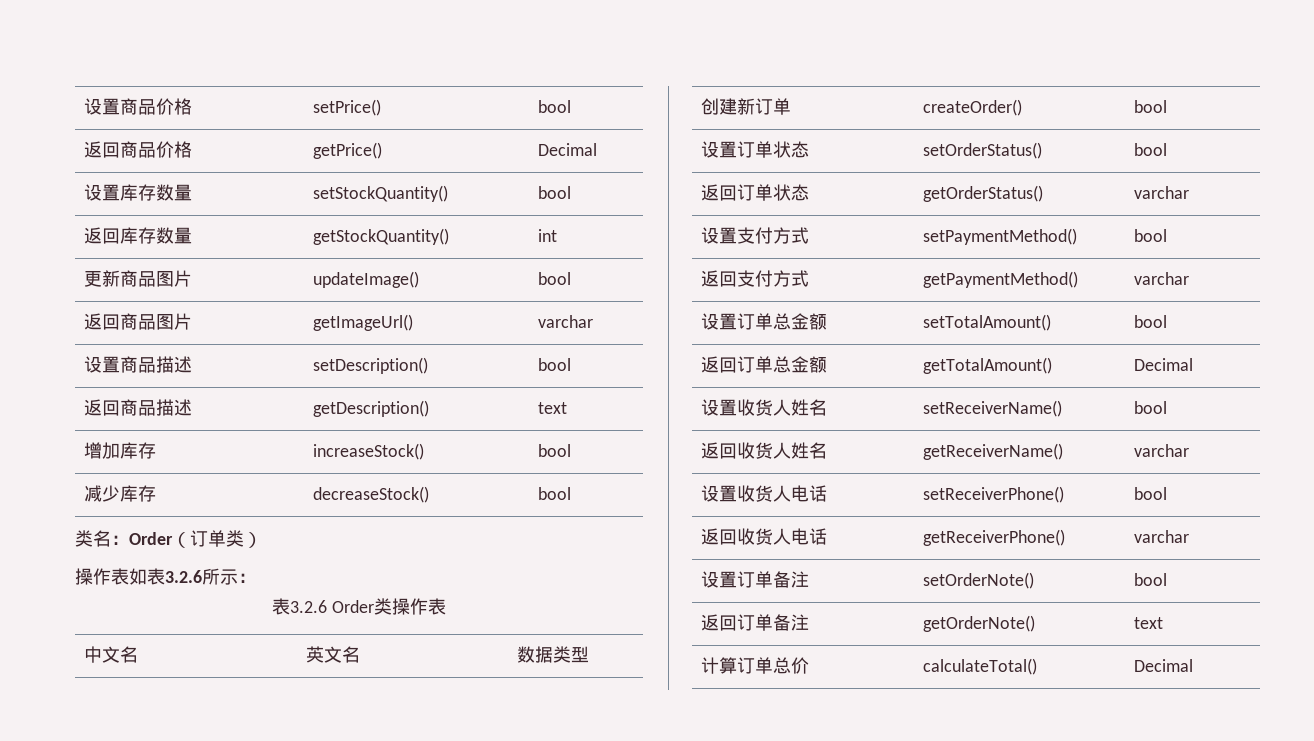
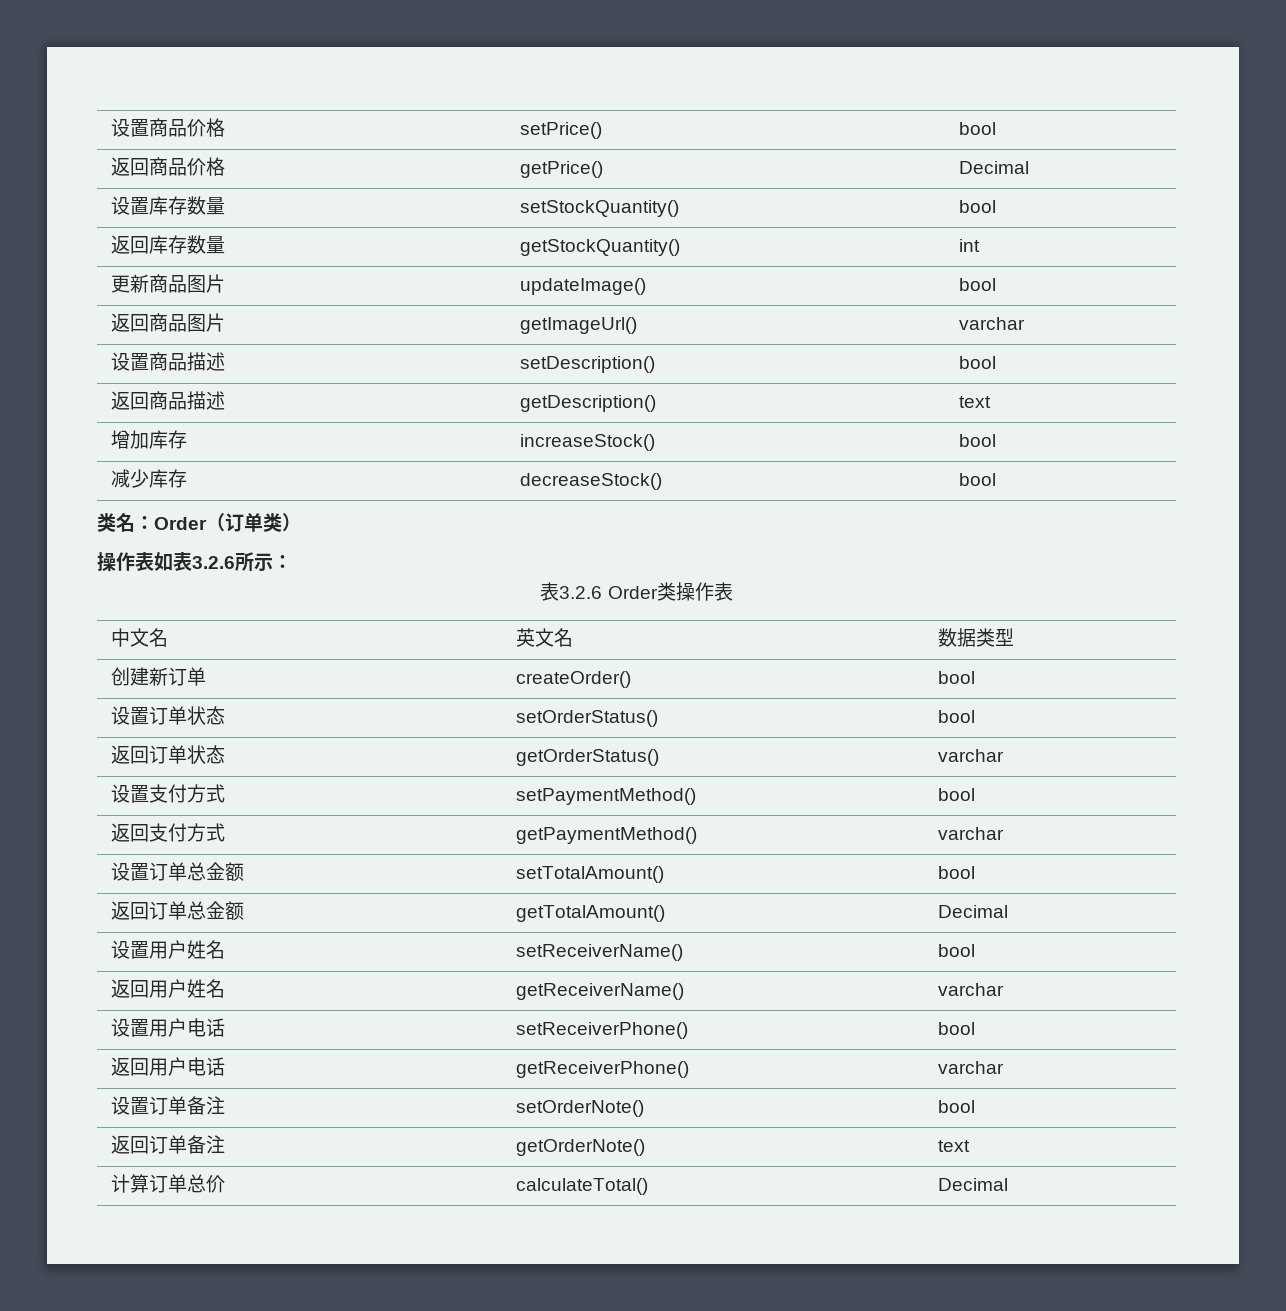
[736,399,791,416] 收货人 -> [148,940,187,959] 用户
[736,442,791,459] 收货人 -> [148,979,187,998] 用户
[736,485,791,502] 收货人 -> [148,1018,187,1037] 用户
[736,528,791,545] 收货人 -> [148,1057,187,1076] 用户

